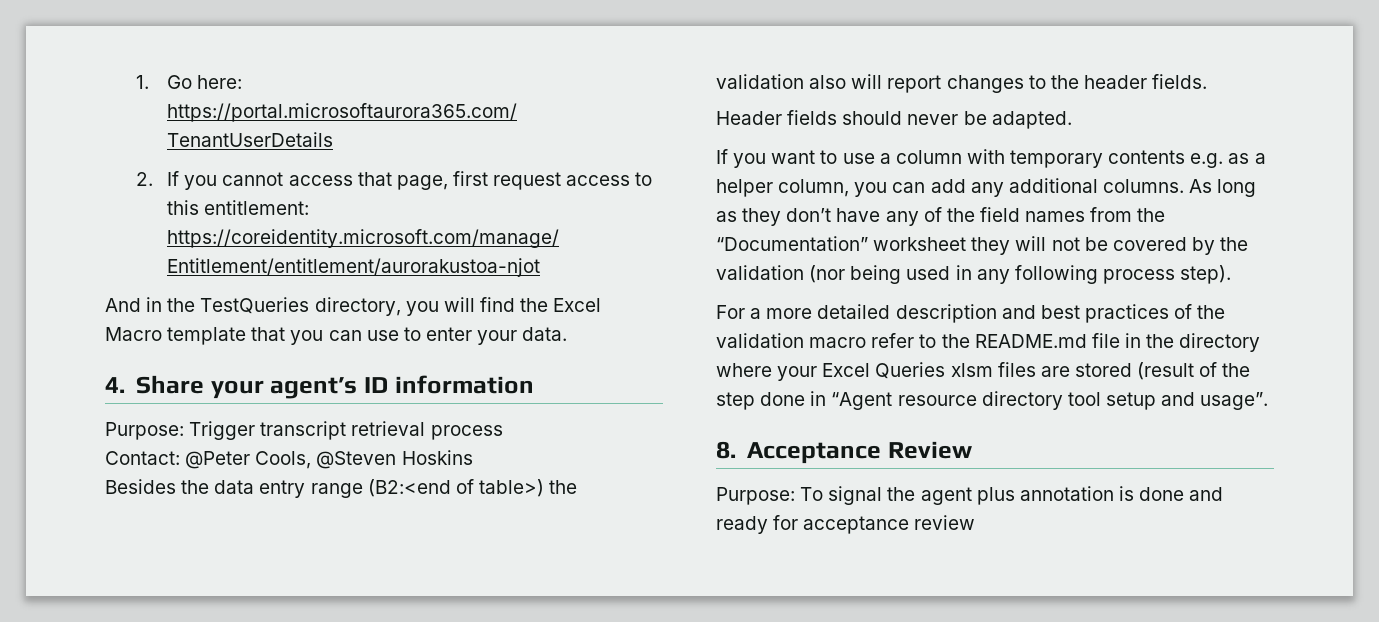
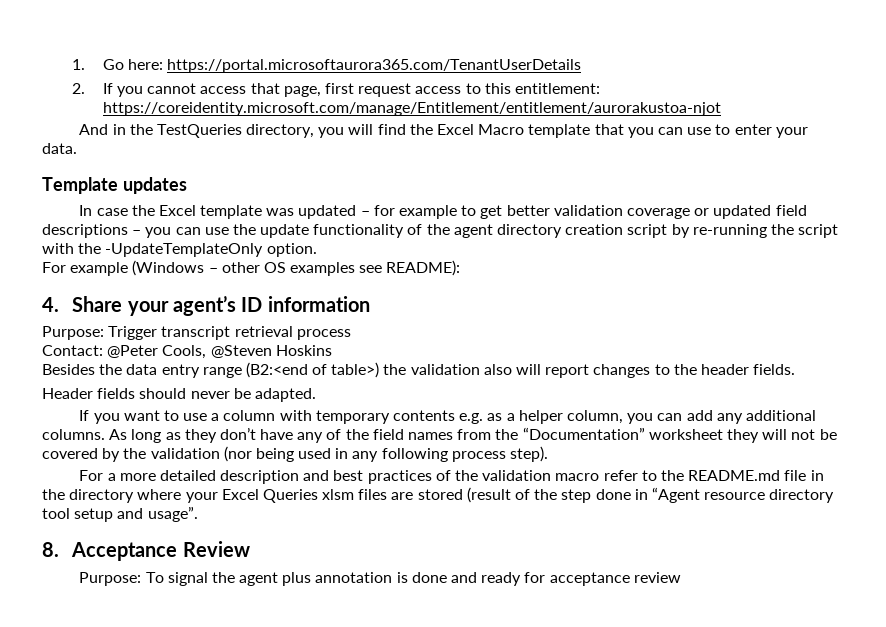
(568, 334) none -> [42,177,187,194] [79,205,807,219] [42,224,839,238] [42,243,317,257] [42,260,461,276] // Template updates // In case the Excel template was updated – for example to get better validation coverage or updated field descriptions – you can use the update functionality of the agent directory creation script by re-running the script with the -UpdateTemplateOnly option. // For example (Windows – other OS examples see README):

